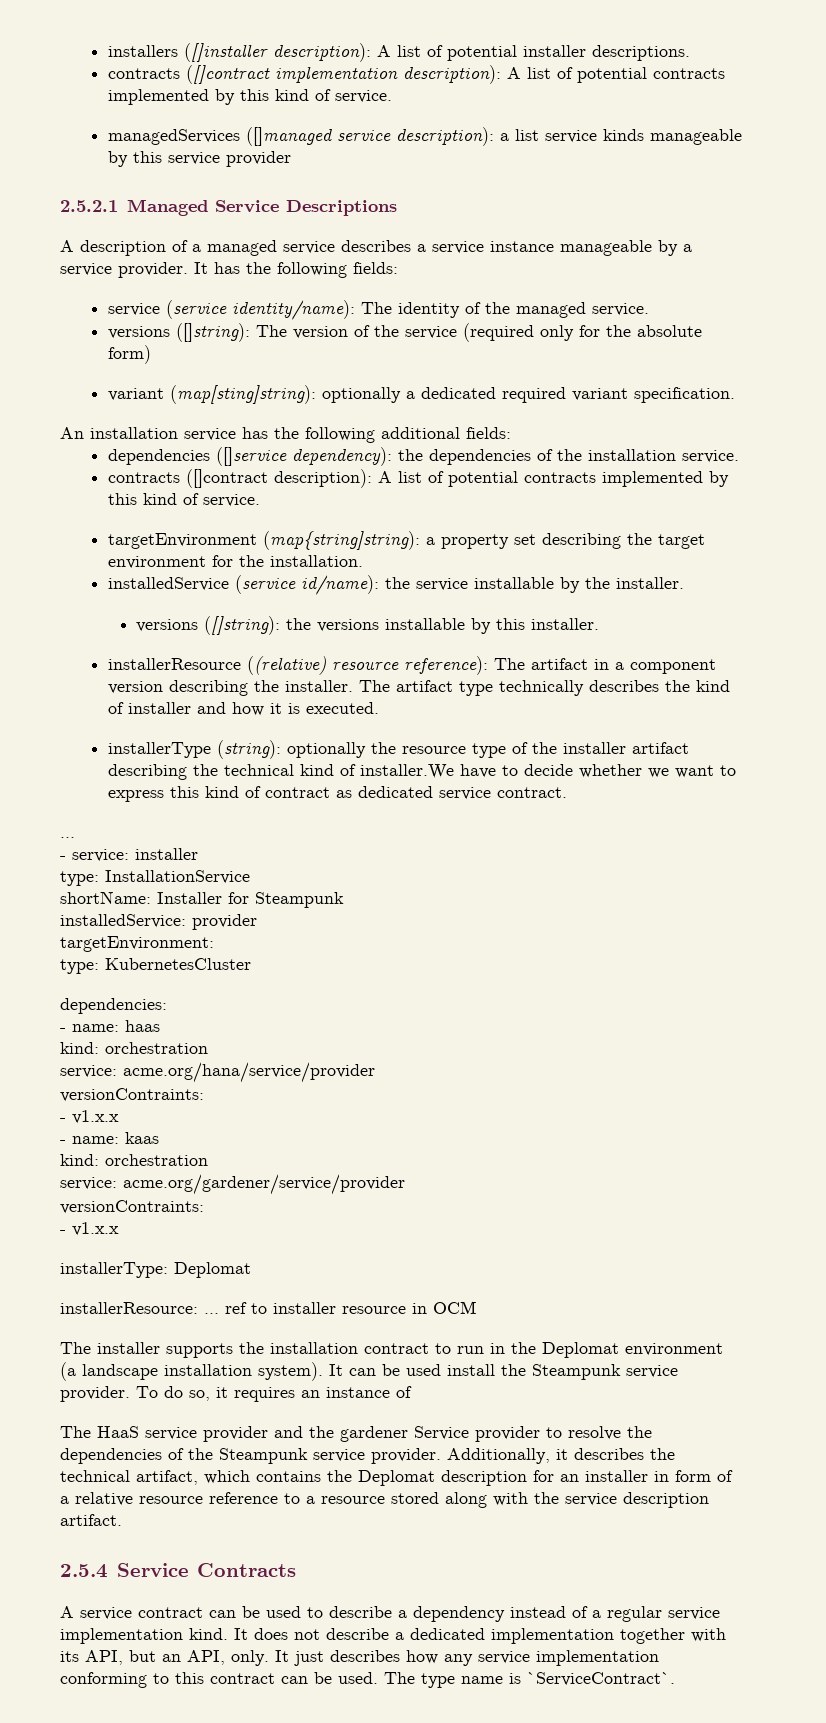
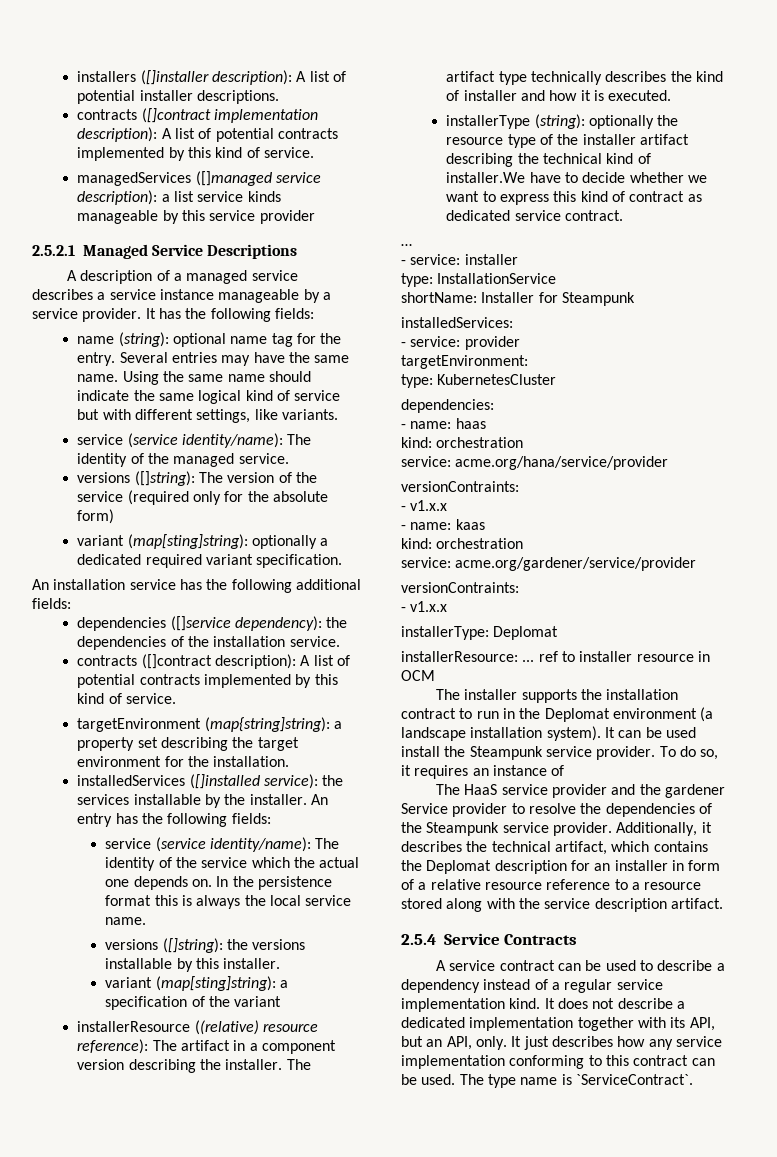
(398, 268) none -> [77,332,342,347] [77,352,350,366] [77,371,312,385] [77,390,341,404] [77,409,339,423] // name (string): optional name tag for the entry. Several entries may have the same name. Using the same name should indicate the same logical kind of service but with different settings, like variants.
[107,575,468,595] installedService (service id/name): the service -> [77,774,344,789] [77,794,130,805] installedServices ([]installed service): the services
(684, 583) none -> [311,794,329,805] [77,813,271,827] [105,837,340,852] [105,857,360,871] [105,876,332,890] [105,895,352,909] [105,917,147,925] An entry has the following fields: // service (service identity/name): The identity of the service which the actual one depends on. In the persistence format this is always the local service name.
(600, 624) none -> [105,976,288,991] [105,996,282,1010] // variant (map[sting]string): a specification of the variant
[60,914,186,928] installedService: -> [401,317,513,328] [401,336,461,347] installedServices: // - service:

